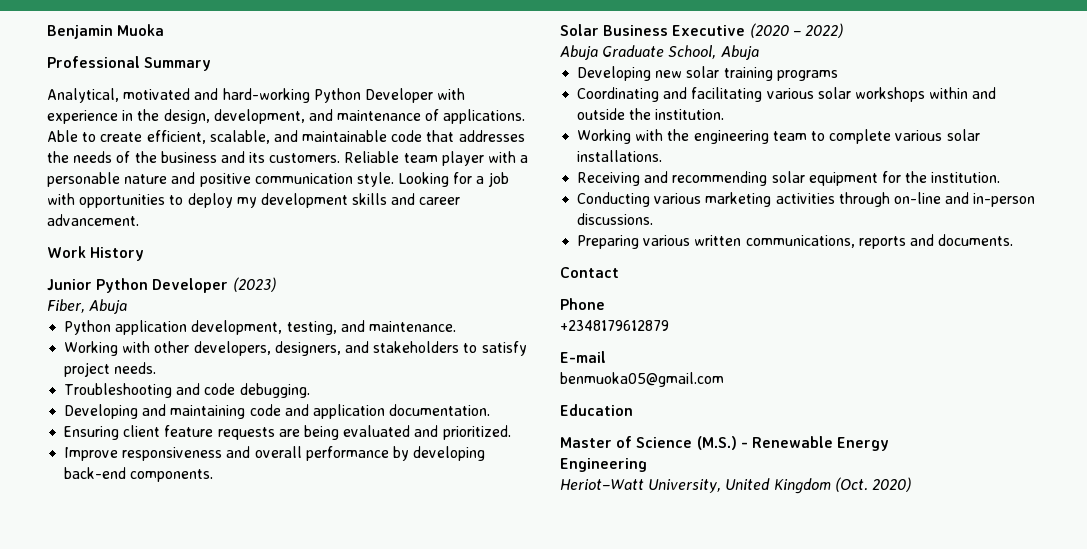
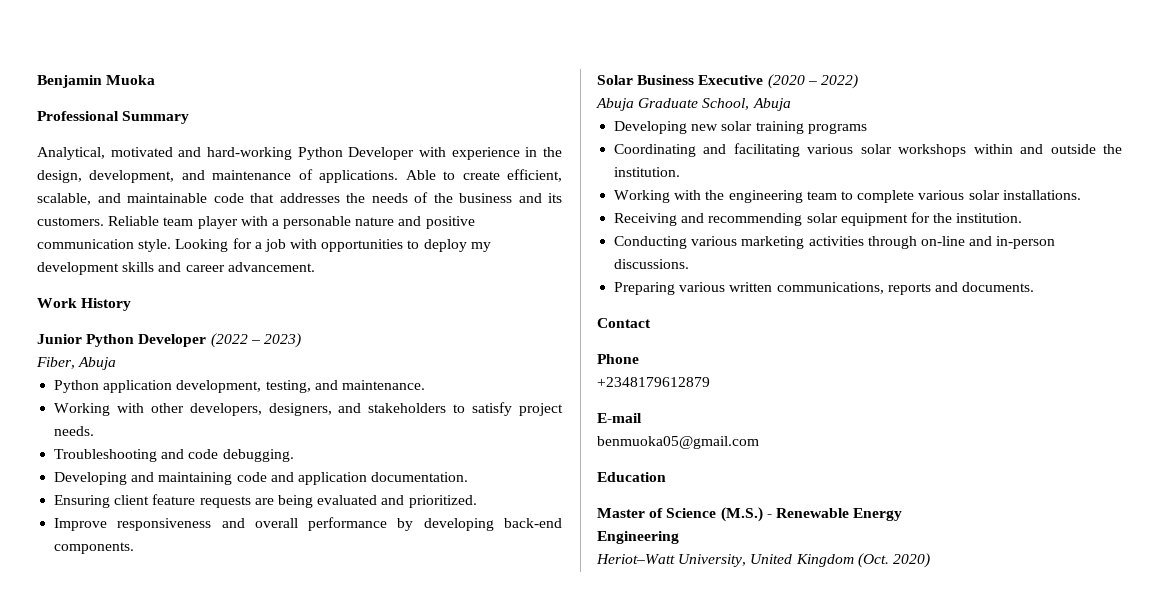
[232,277,276,292] (2023) -> [210,333,301,348] (2022 – 2023)

